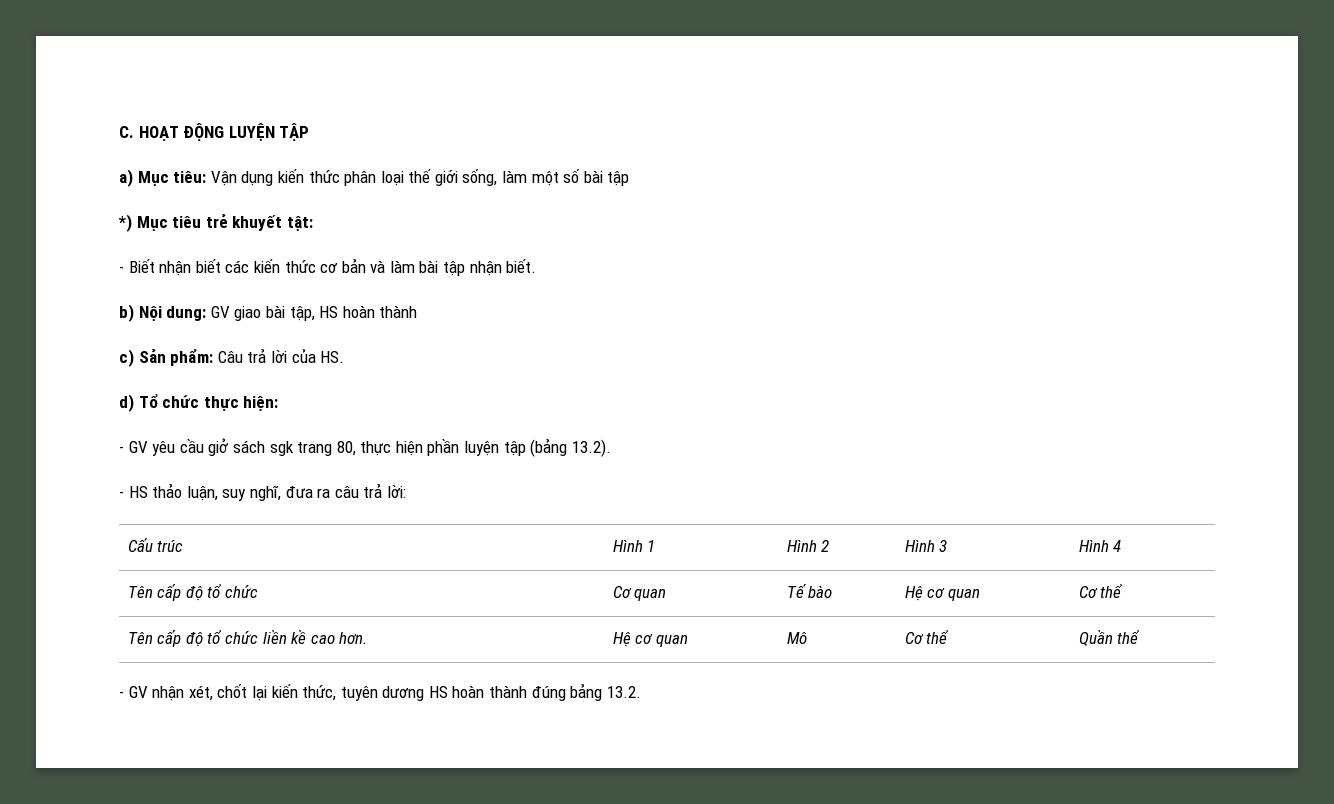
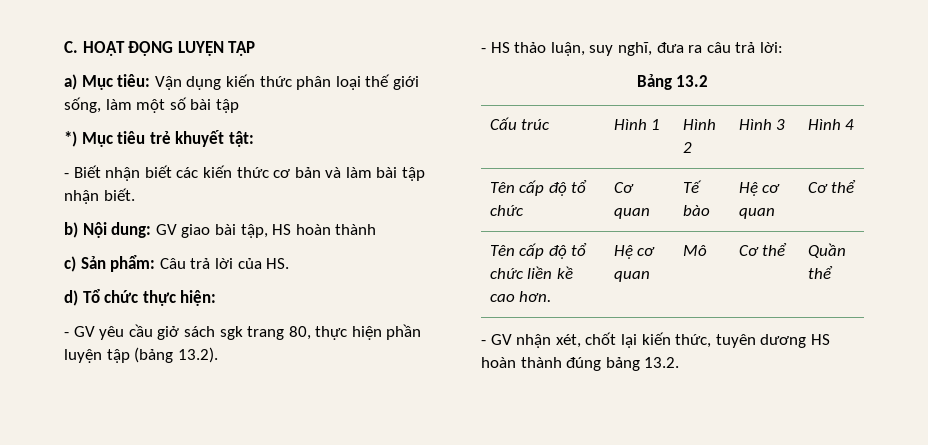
(406, 491) none -> [636,74,709,90] // Bảng 13.2

